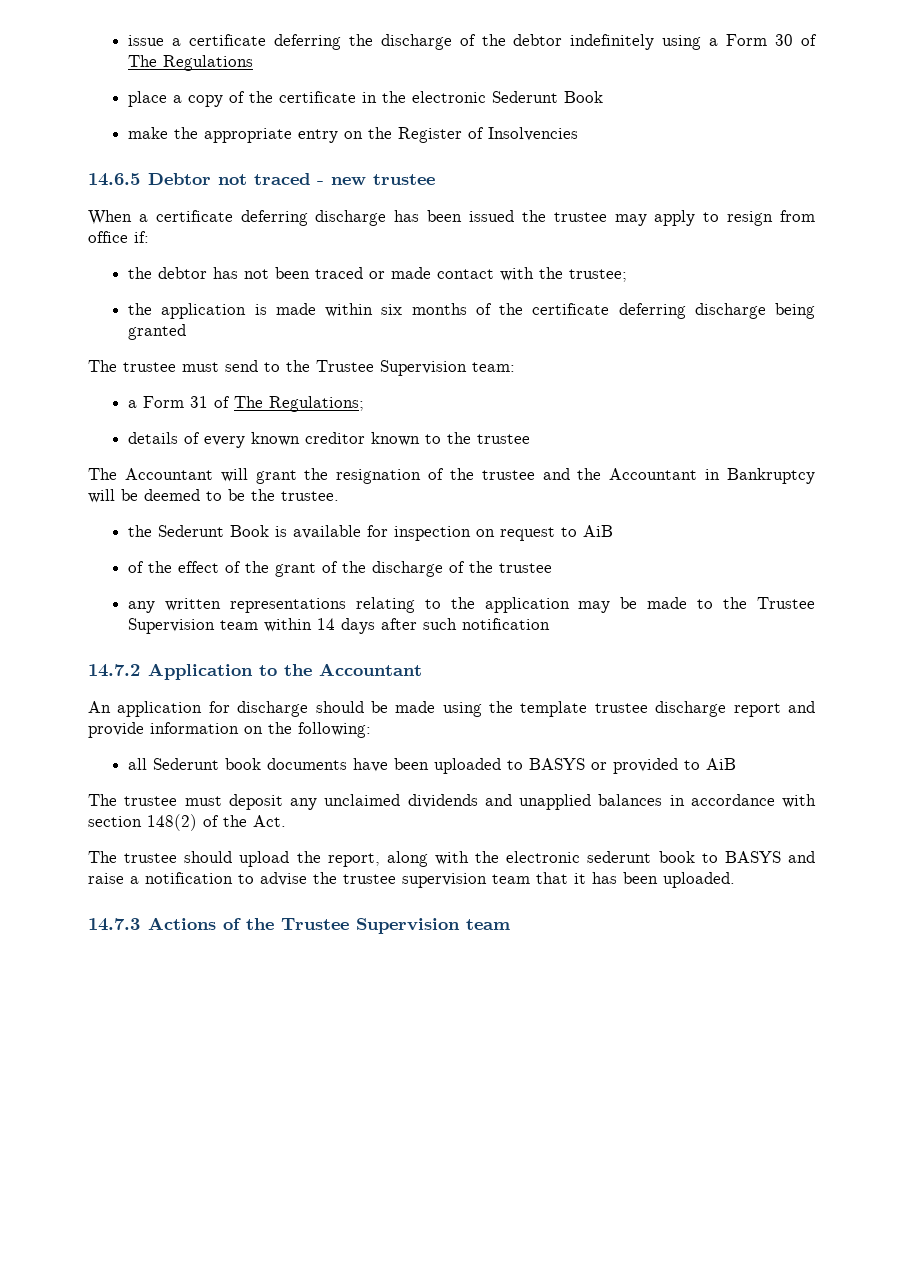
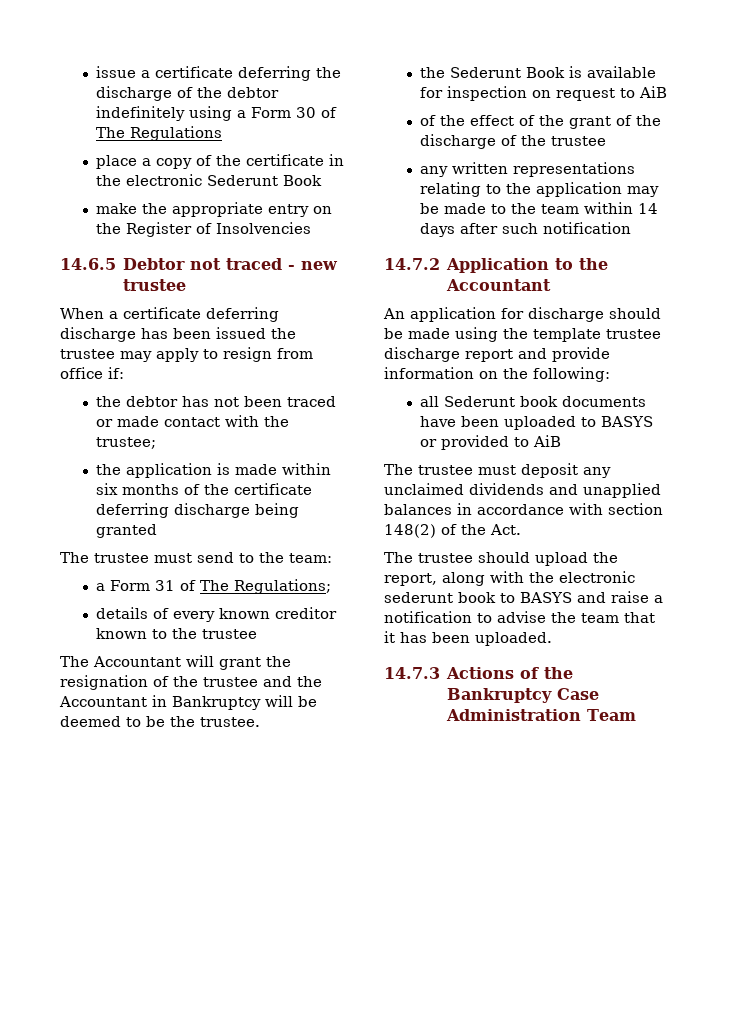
[316,360,467,376] Trustee Supervision -> (284, 557) none
[756,597,815,609] [128,618,216,634] Trustee Supervision -> (537, 208) none
[343,873,487,888] trustee supervision -> (576, 617) none
[281,918,511,934] Trustee Supervision team -> [447,688,600,703] [446,709,637,721] Bankruptcy Case Administration Team

